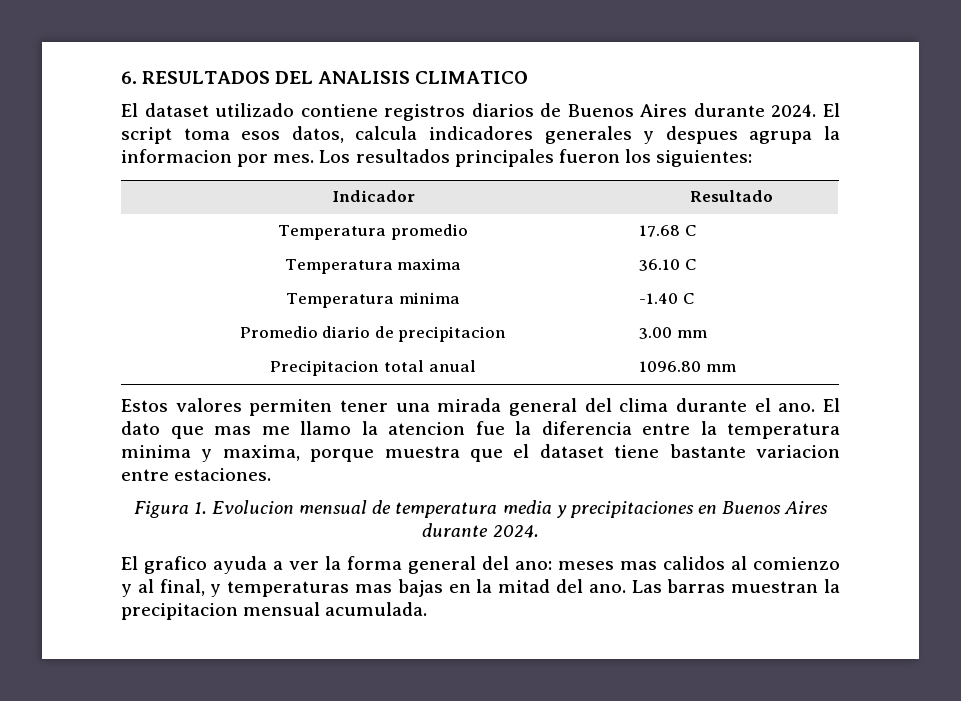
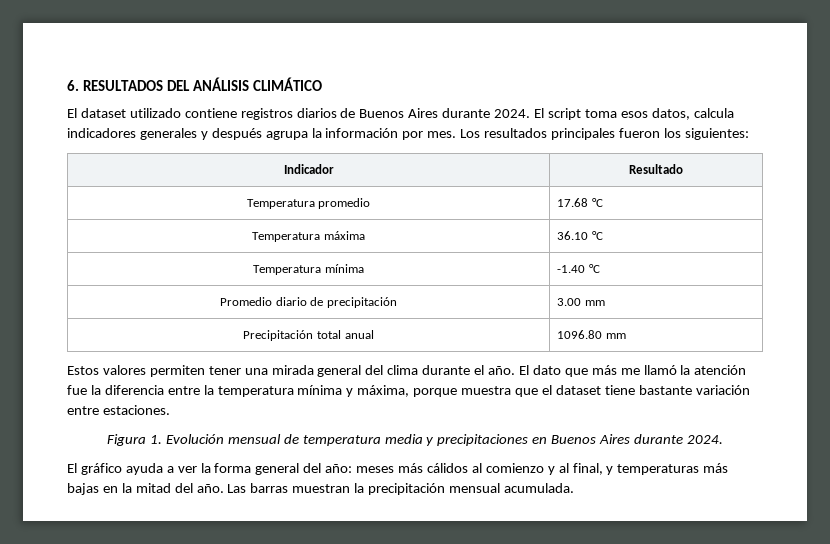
[318,71,529,84] ANALISIS CLIMATICO -> [192,77,322,91] ANÁLISIS CLIMÁTICO
[665,126,738,144] despues -> [211,128,262,140] después
[121,149,232,163] informacion -> [325,128,399,138] información
[684,225,696,236] [284,258,462,274] C // Temperatura maxima -> [591,198,603,207] [252,231,365,242] °C // Temperatura máxima
[684,259,696,270] [286,292,460,308] C // Temperatura minima -> [591,231,603,240] [253,264,364,275] °C // Temperatura mínima
[682,293,694,304] C -> [588,264,600,273] °C
[398,326,507,342] precipitacion -> [326,297,397,308] precipitación
[270,360,380,376] Precipitacion -> [243,330,314,341] Precipitación
[778,403,816,412] ano. -> [488,366,516,375] año.
[214,421,465,435] mas me llamo la atencion -> [591,365,747,375] más me llamó la atención
[121,445,300,462] minima y maxima, -> [297,385,410,397] mínima y máxima,
[755,445,840,458] variacion -> [695,385,750,395] variación
[212,500,295,514] Evolucion -> [165,434,224,444] Evolución
[144,556,207,574] grafico -> [80,463,122,475] gráfico
[515,556,725,570] ano: meses mas calidos -> [325,463,468,473] año: meses más cálidos
[355,584,392,593] mas -> [703,463,729,473] más
[588,584,626,593] ano. -> [196,484,224,493] año.
[121,603,238,620] precipitacion -> [368,483,446,495] precipitación

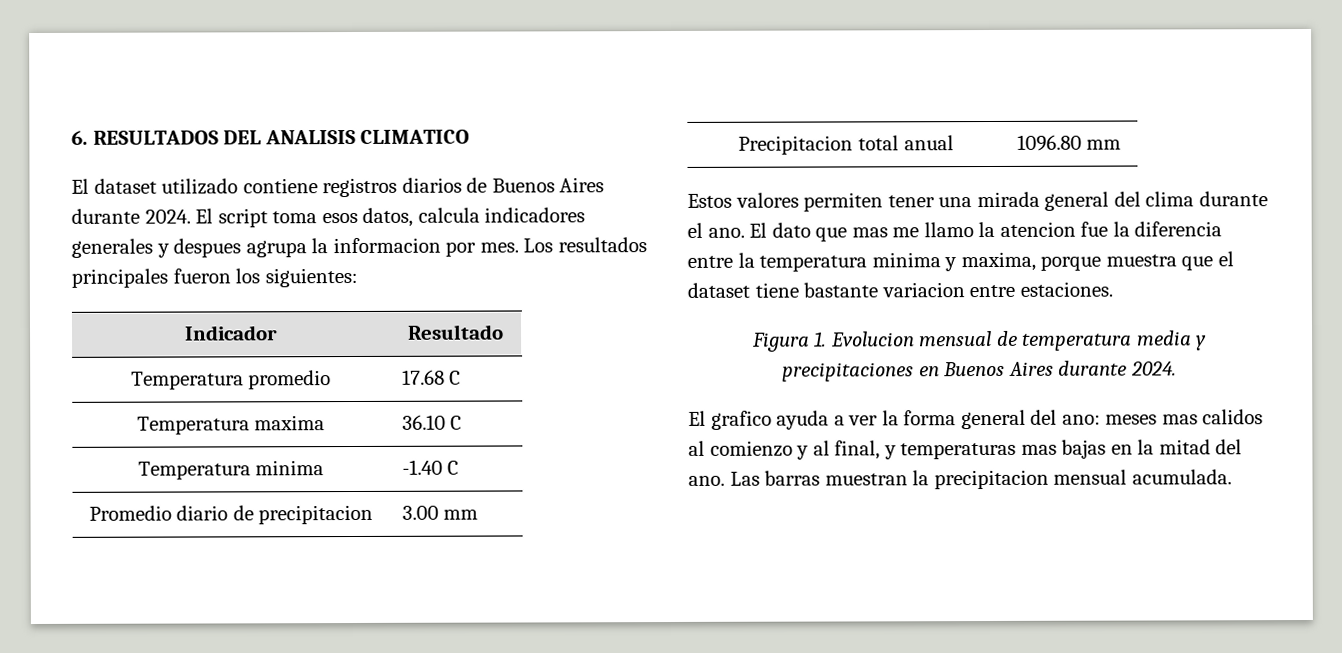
[192,77,322,91] ANÁLISIS CLIMÁTICO -> [264,129,471,145] ANALISIS CLIMATICO
[211,128,262,140] después -> [173,238,242,258] despues
[325,128,399,138] información -> [332,237,441,254] informacion
[591,198,603,207] [252,231,365,242] °C // Temperatura máxima -> [449,370,462,385] [136,415,326,435] C // Temperatura maxima
[591,231,603,240] [253,264,364,275] °C // Temperatura mínima -> [450,415,463,430] [137,460,325,480] C // Temperatura minima
[588,264,600,273] °C -> [447,460,460,475] C
[326,297,397,308] precipitación -> [258,504,374,525] precipitacion
[243,330,314,341] Precipitación -> [738,135,854,155] Precipitacion
[488,366,516,375] año. -> [707,227,745,238] ano.
[591,365,747,375] más me llamó la atención -> [851,221,1076,238] mas me llamo la atencion
[297,385,410,397] mínima y máxima, -> [871,251,1036,272] minima y maxima,
[695,385,750,395] variación -> [881,282,965,298] variacion
[165,434,224,444] Evolución -> [830,331,915,347] Evolucion
[80,463,122,475] gráfico -> [710,410,772,430] grafico
[325,463,468,473] año: meses más cálidos -> [1061,409,1264,425] ano: meses mas calidos
[703,463,729,473] más -> [1020,444,1057,455] mas
[196,484,224,493] año. -> [688,475,725,486] ano.
[368,483,446,495] precipitación -> [933,469,1049,490] precipitacion

